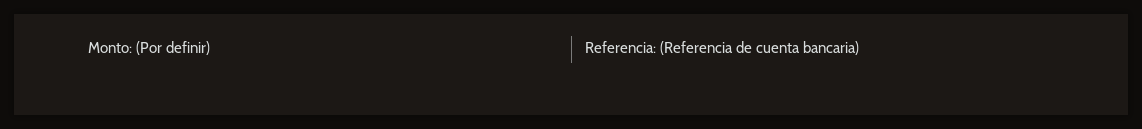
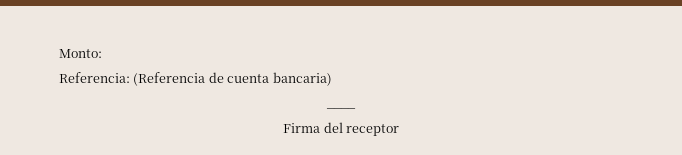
[136,41,211,55] (Por definir) -> (102, 53) none
(860, 48) none -> [326,108,356,109] [283,122,399,136] // ____ // Firma del receptor

